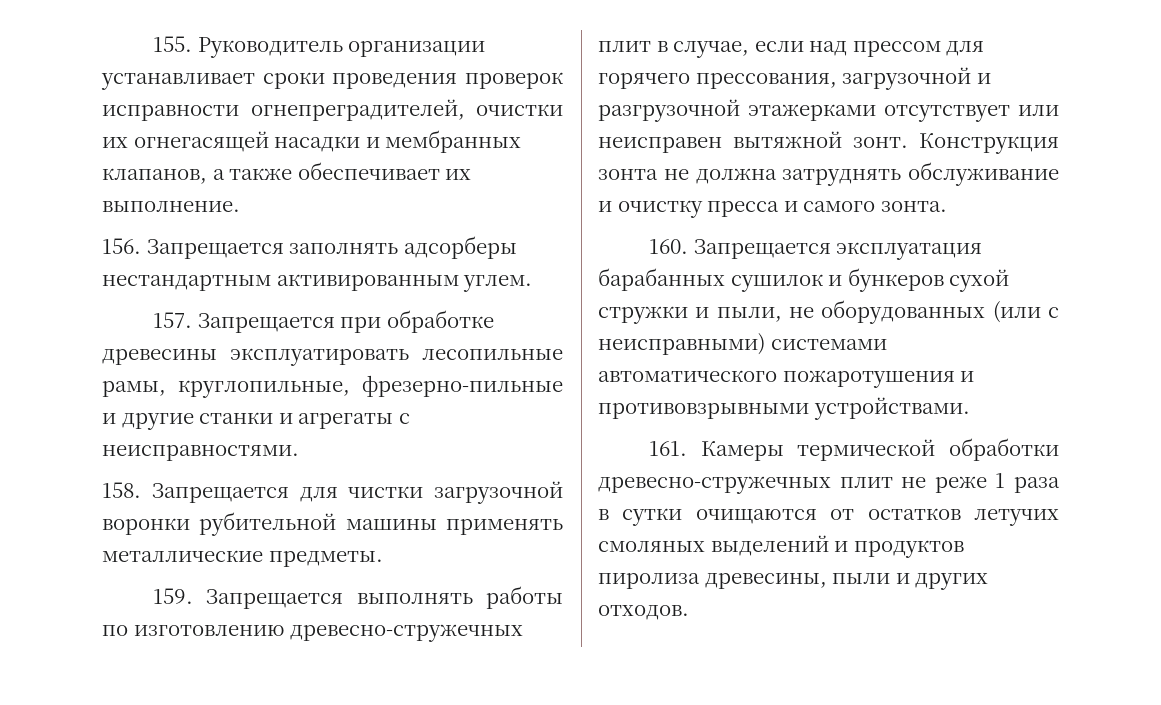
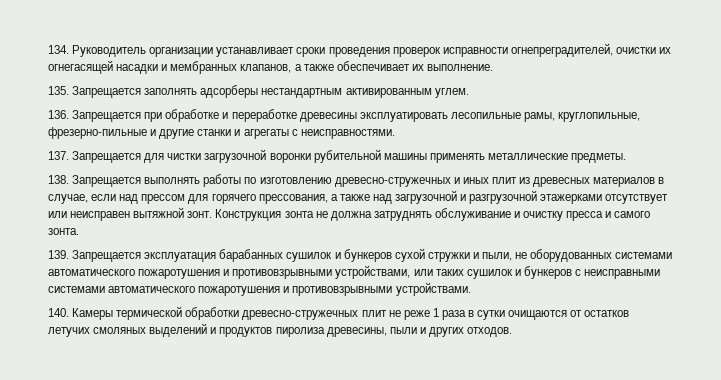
[153,36,193,52] 155. -> [48,45,69,54] 134.
[102,238,141,254] 156. -> [48,86,69,95] 135.
[153,312,193,328] 157. -> [48,110,69,119] 136.
(494, 321) none -> [222,109,297,122] и переработке
[102,482,141,498] 158. -> [48,151,69,160] 137.
[153,588,194,604] 159. -> [48,175,69,184] 138.
[598,41,651,52] плит -> [453,177,656,187] и иных плит из древесных материалов
(837, 81) none -> [330,194,392,204] а также над
[649,239,689,254] 160. -> [48,250,69,259] 139.
[992,301,1059,323] [598,333,765,355] (или с неисправными) -> [615,252,673,259] [48,265,661,279] системами автоматического пожаротушения и противовзрывными устройствами, или таких сушилок и бункеров с неисправными
[649,441,688,456] 161. -> [48,308,69,317] 140.

